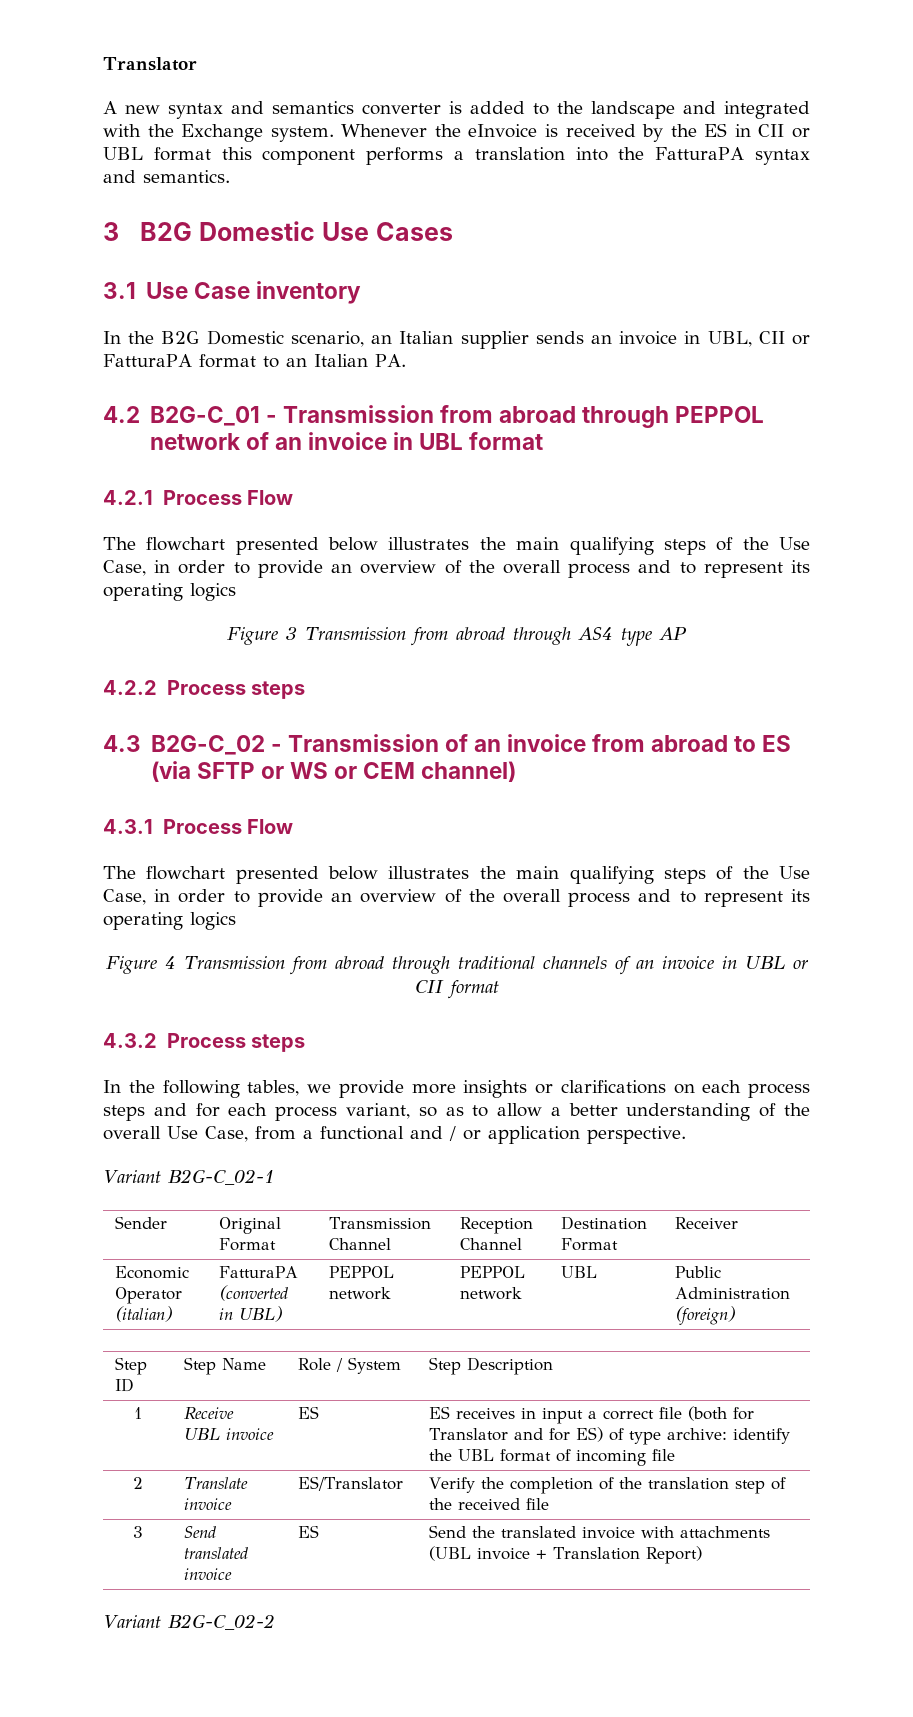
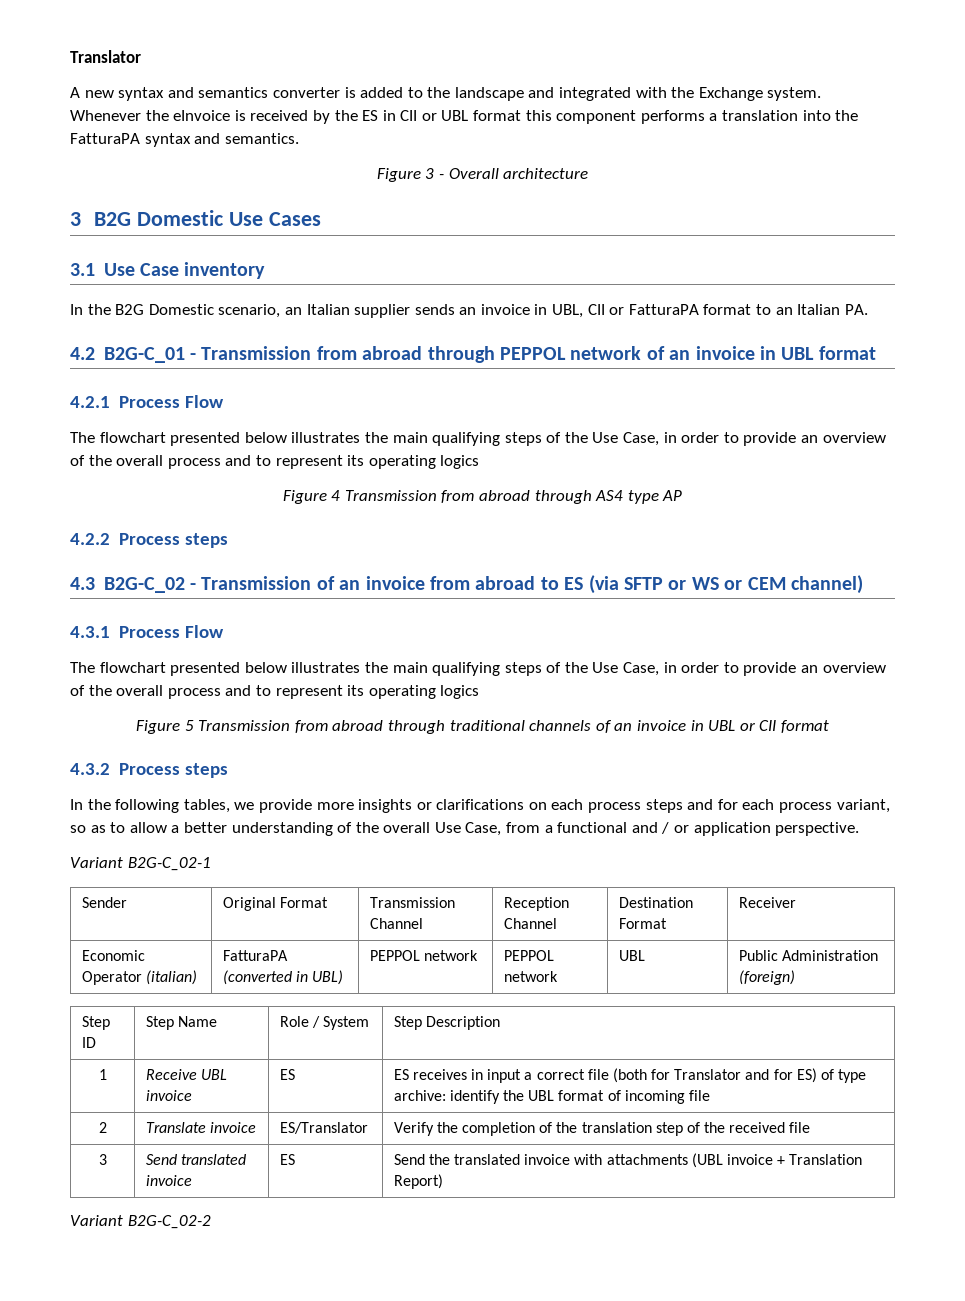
(230, 176) none -> [376,168,589,182] // Figure 3 - Overall architecture
[286,627,298,640] 3 -> [331,490,341,501] 4
[164,956,176,969] 4 -> [184,720,194,731] 5

